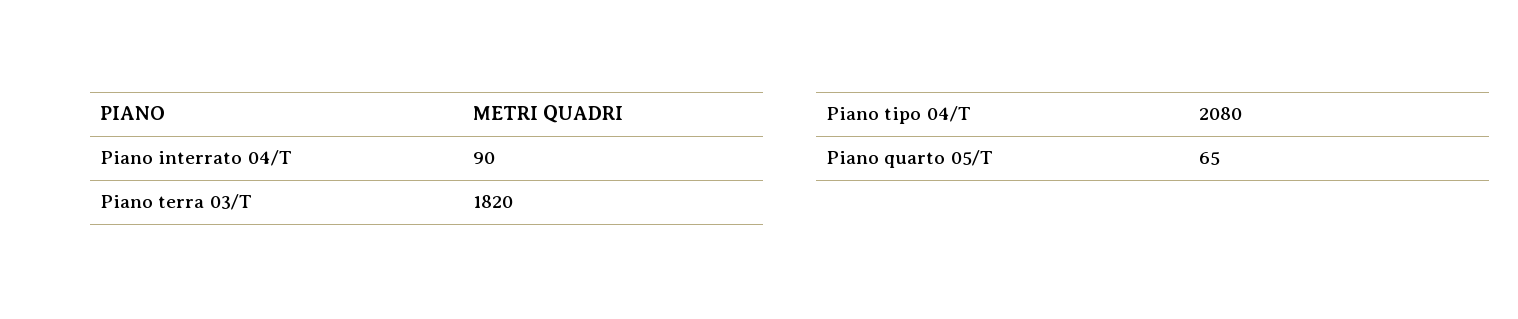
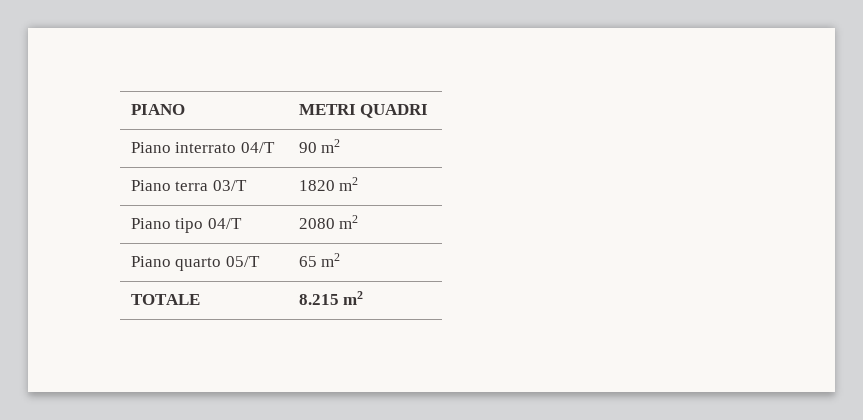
(496, 158) none -> [321,139,341,153] m2
(514, 201) none -> [339,177,359,191] m2
(1243, 113) none -> [339,215,359,229] m2
(1221, 158) none -> [321,253,341,267] [130,294,200,305] [298,291,364,305] m2 // TOTALE | 8.215 m2

